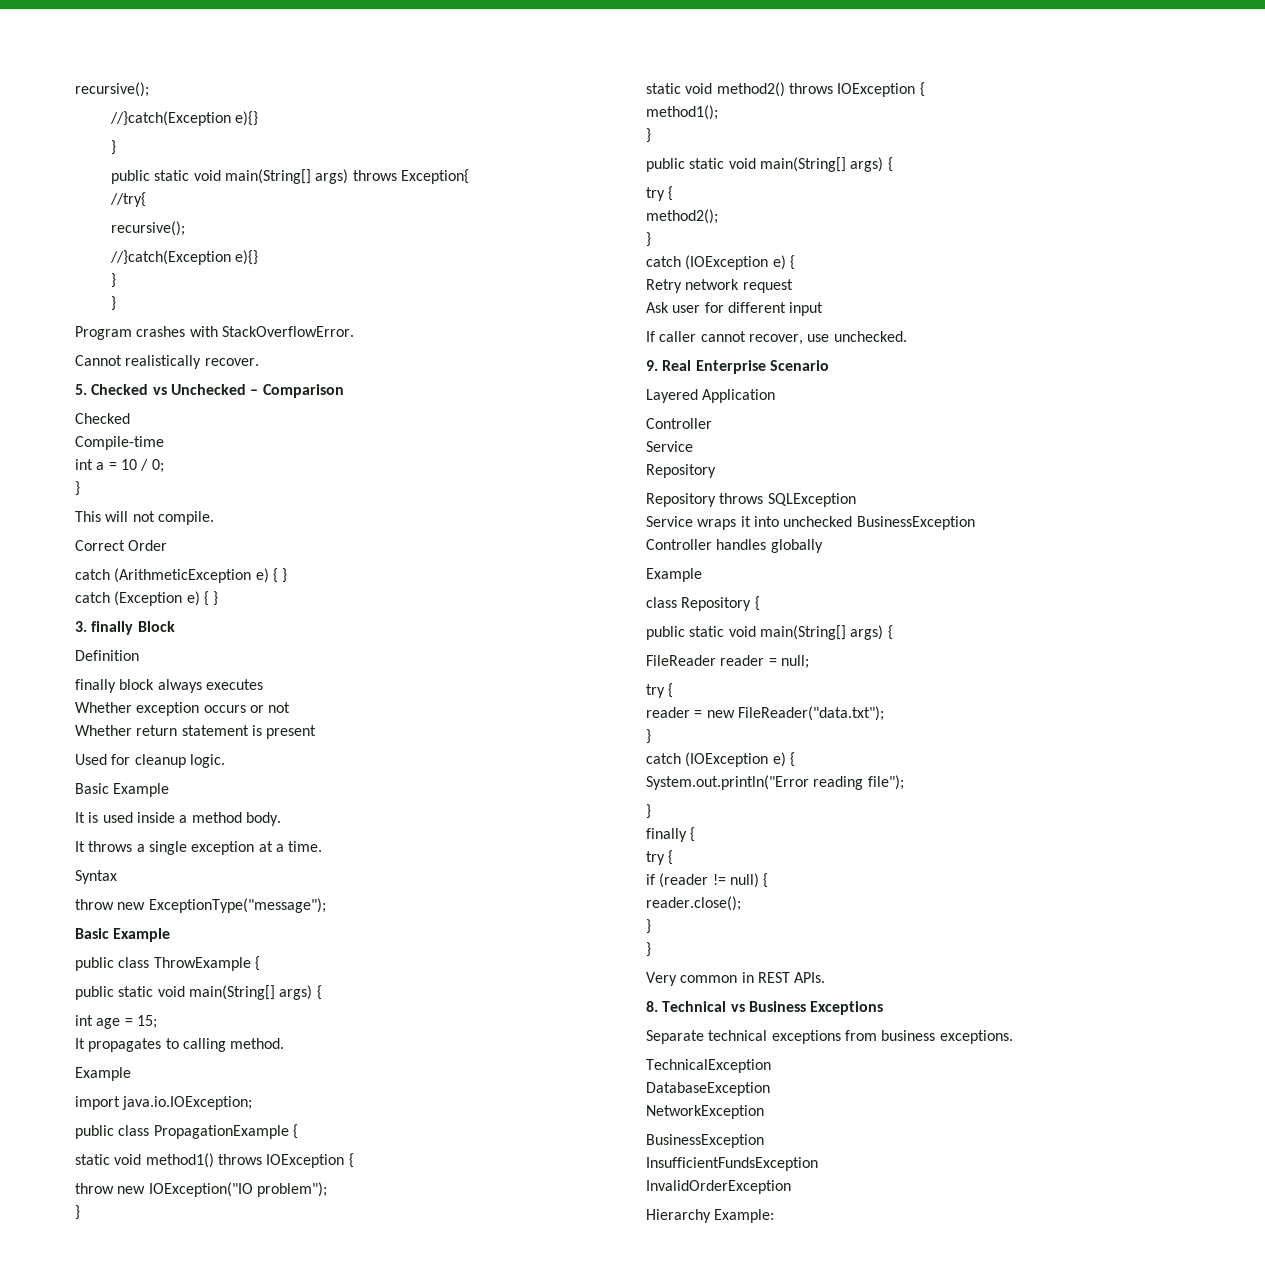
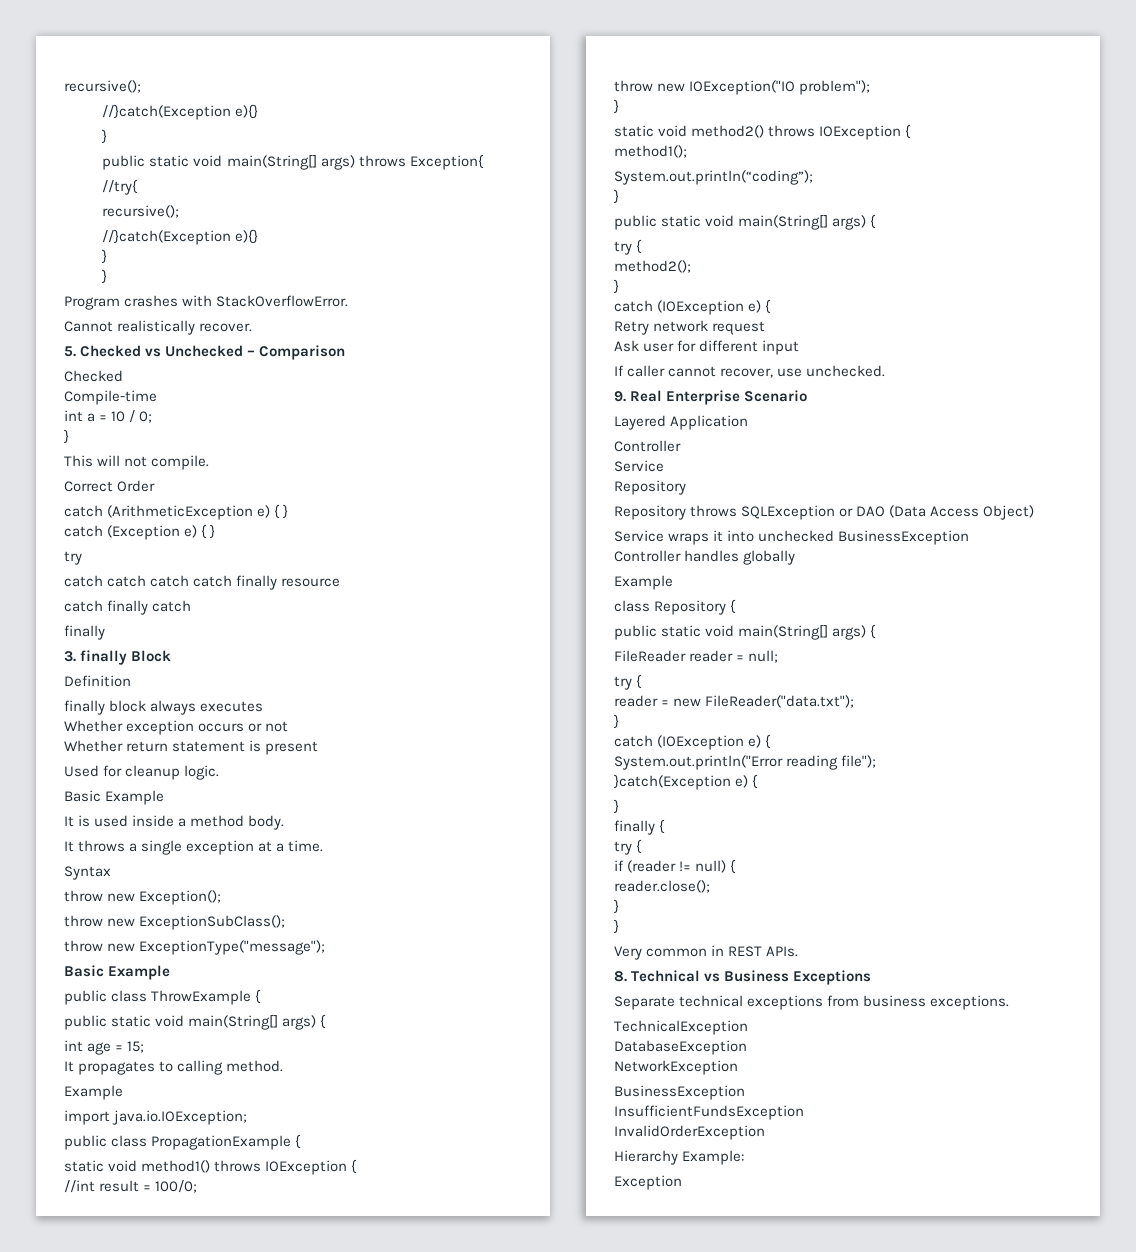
(219, 598) none -> [64,551,82,565] [64,575,341,590] [64,600,192,615] [64,625,105,640] // try // catch catch catch catch finally resource // catch finally catch // finally
(117, 877) none -> [64,890,222,905] [64,915,286,930] // throw new Exception(); // throw new ExceptionSubClass();
(354, 1160) none -> [64,1180,198,1193] // //int result = 100/0;
(718, 112) none -> [614,170,813,185] // System.out.println(“coding”);
(856, 500) none -> [839,505,1035,520] or DAO (Data Access Object)
(904, 782) none -> [614,774,759,790] // }catch(Exception e) {
(775, 1216) none -> [614,1175,682,1190] // Exception

